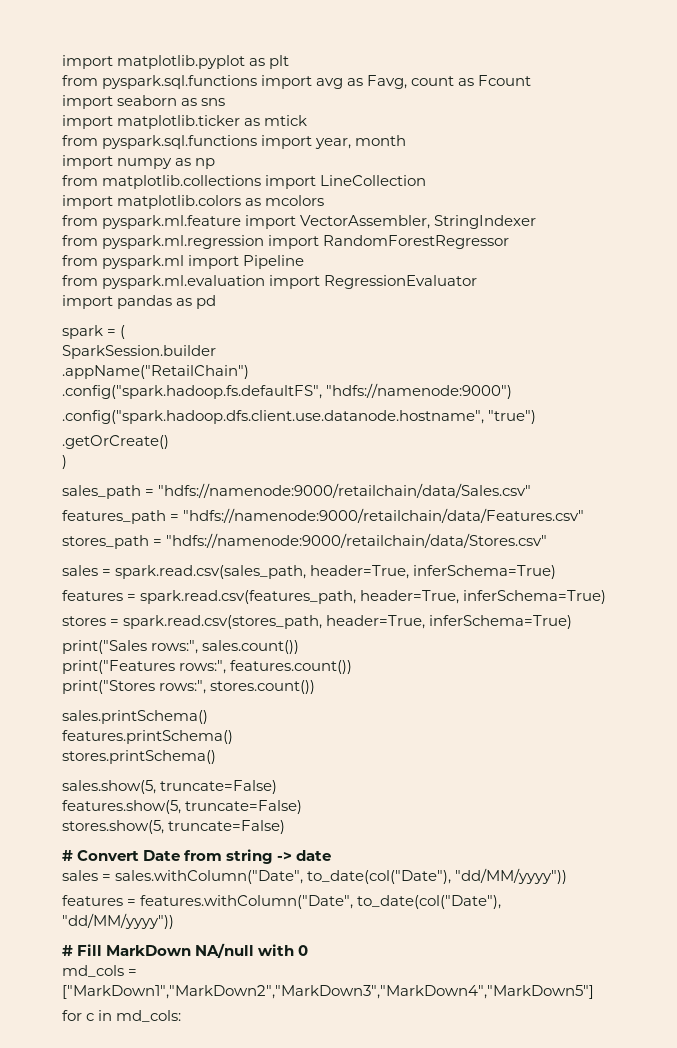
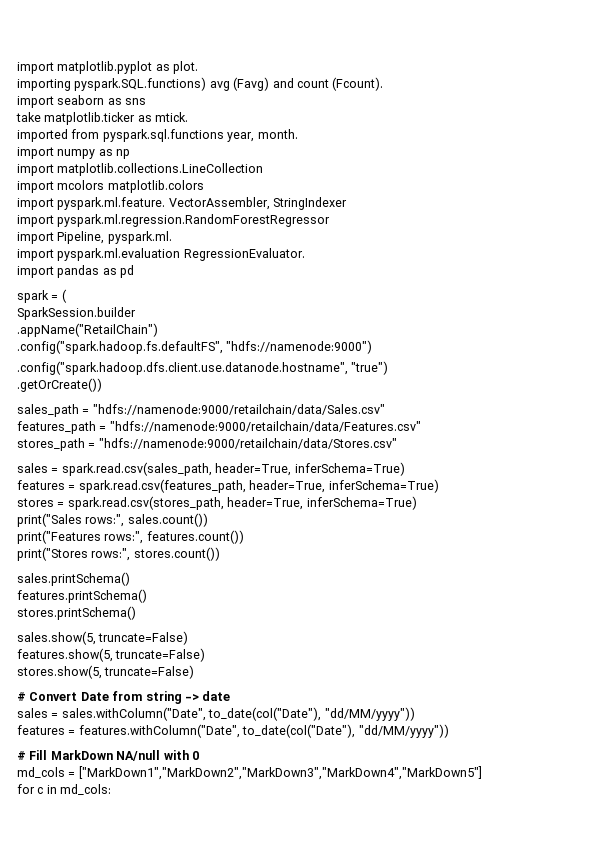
[269,55,290,69] [62,75,532,89] plt // from pyspark.sql.functions import avg as Favg, count as Fcount -> [173,61,199,74] [17,77,384,91] plot. // importing pyspark.SQL.functions) avg (Favg) and count (Fcount).
[62,115,113,129] import -> [16,112,41,122] take
[264,115,308,126] [62,135,407,149] mtick // from pyspark.sql.functions import year, month -> [155,112,189,122] [17,129,298,142] mtick. // imported from pyspark.sql.functions year, month.
[62,175,427,189] [62,195,113,209] from matplotlib.collections import LineCollection // import -> [17,163,264,176] [17,180,105,193] import matplotlib.collections.LineCollection // import mcolors
[245,195,325,206] [62,215,537,229] [62,235,510,249] [62,255,305,269] [62,275,478,289] as mcolors // from pyspark.ml.feature import VectorAssembler, StringIndexer // from pyspark.ml.regression import RandomForestRegressor // from pyspark.ml import Pipeline // from pyspark.ml.evaluation import RegressionEvaluator -> [17,197,348,210] [17,214,331,227] [17,231,172,244] [17,248,305,261] // import pyspark.ml.feature. VectorAssembler, StringIndexer // import pyspark.ml.regression.RandomForestRegressor // import Pipeline, pyspark.ml. // import pyspark.ml.evaluation RegressionEvaluator.
[62,435,169,449] [62,455,67,469] .getOrCreate() // ) -> [17,378,102,392] .getOrCreate())

